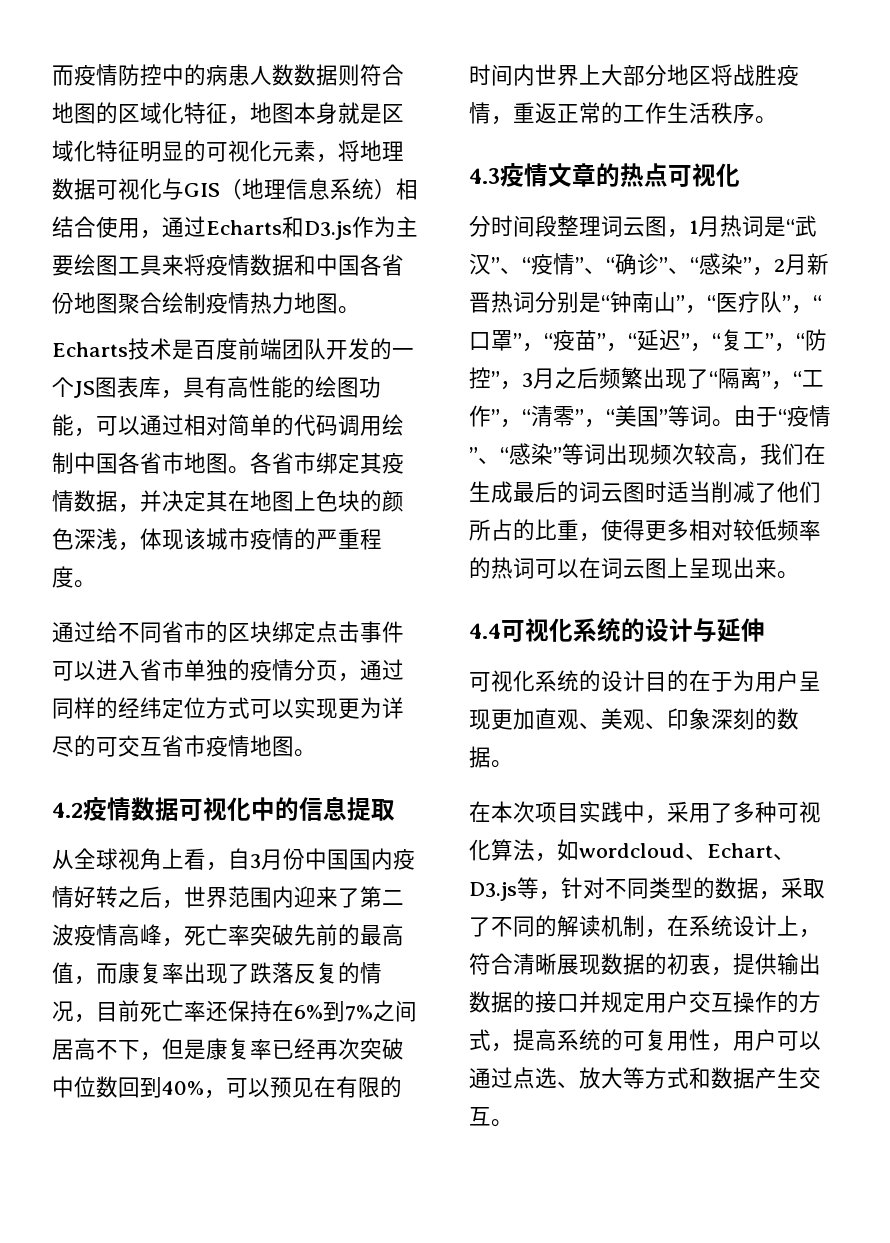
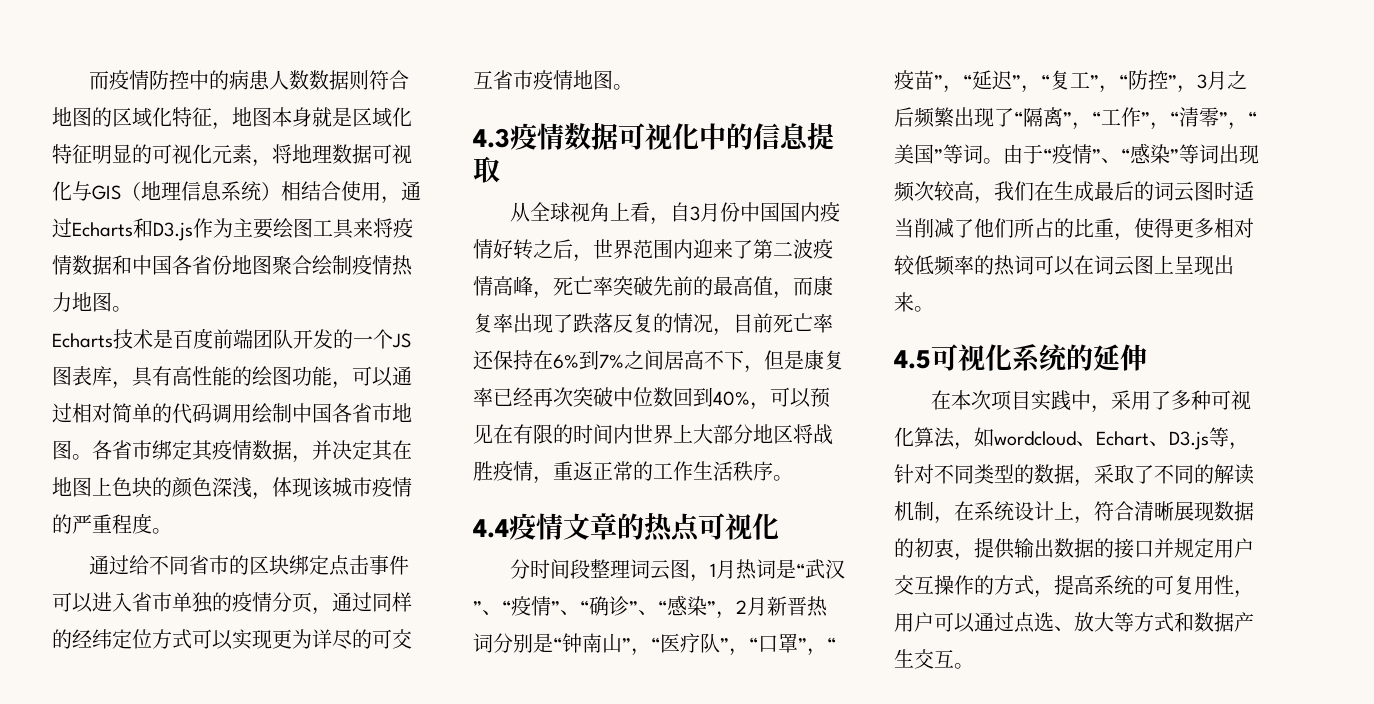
[52,802,83,818] 4.2 -> [473,128,510,148] 4.3
[469,168,500,184] 4.3 -> [473,519,509,538] 4.4
[469,618,717,642] 4.4可视化系统的设计与 -> [894,344,1093,372] 4.5可视化系统的
[469,670,821,692] [469,708,799,730] [469,746,513,768] // 可视化系统的设计目的在于为用户呈现更加直观、美观、印象深刻的数据。 -> (1147, 357) none

